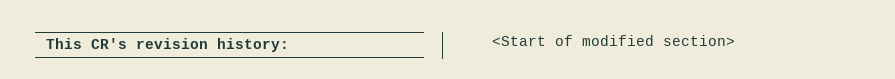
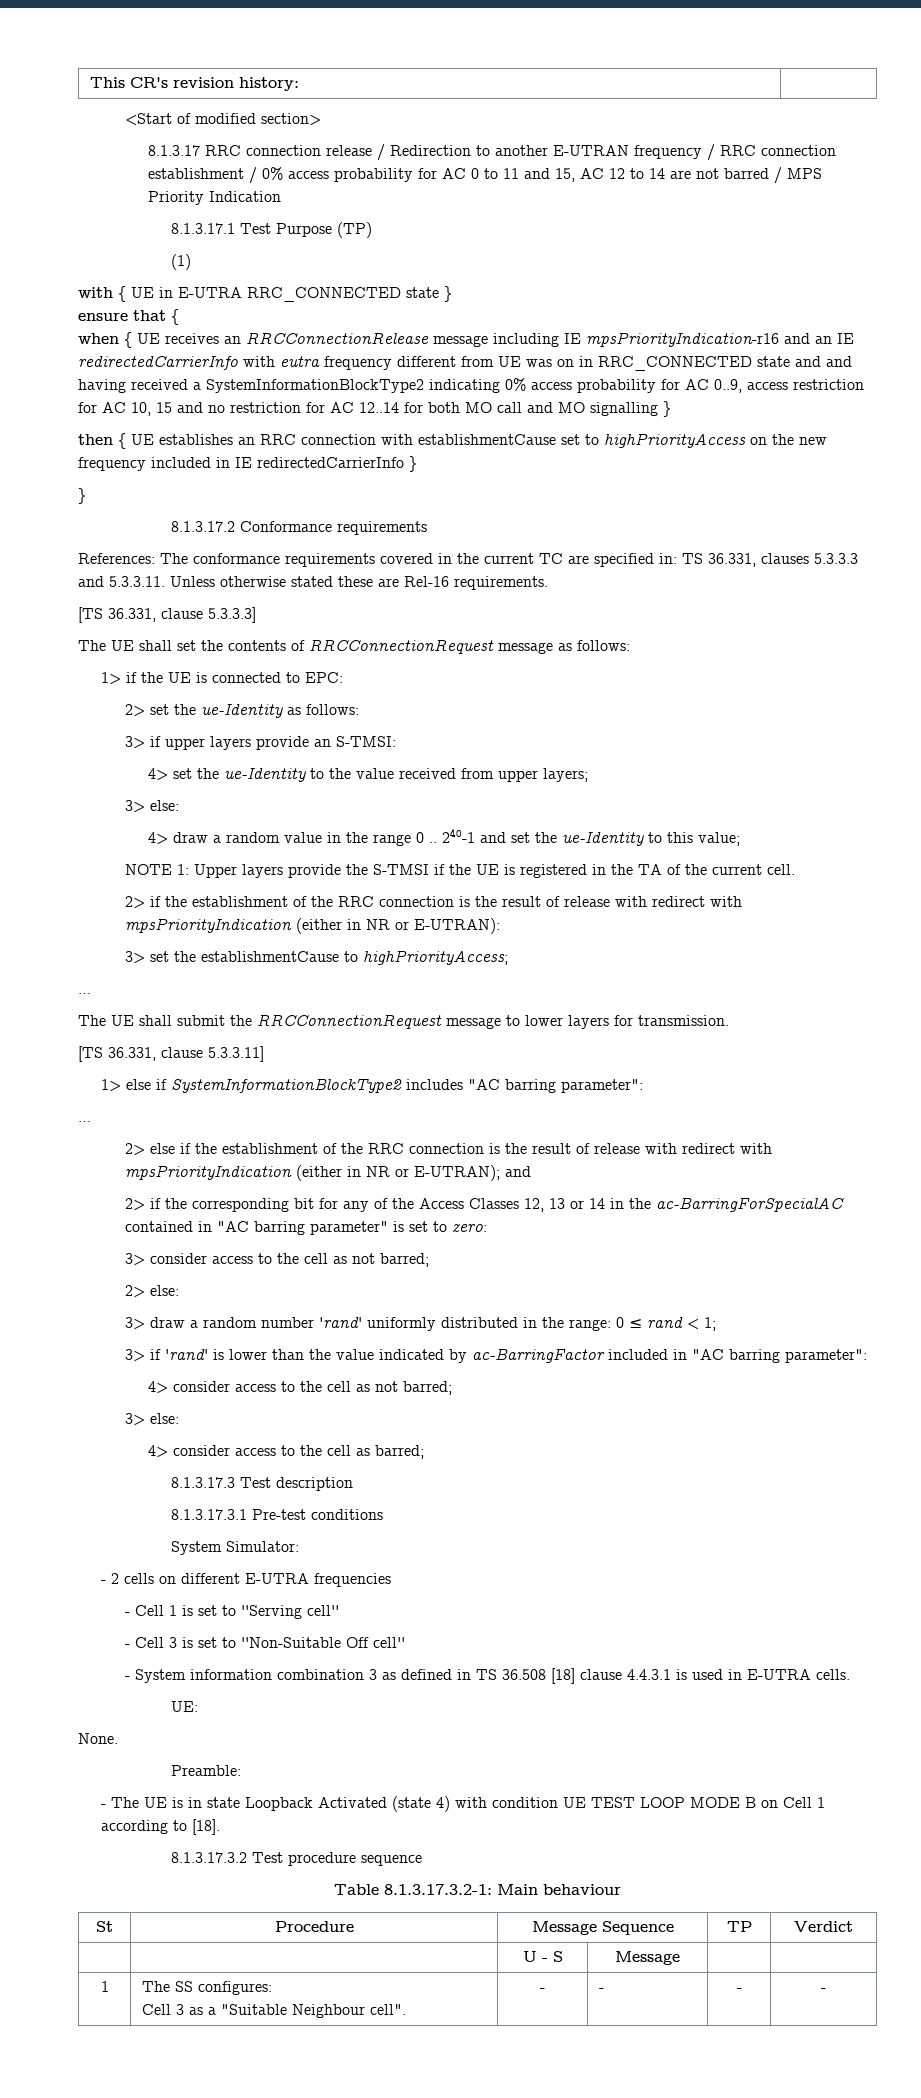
(736, 40) none -> [147,144,836,161] [147,167,822,184] [147,191,281,205] [171,222,373,238] [171,254,192,270] [78,286,452,302] [78,309,179,325] [78,332,854,348] [78,356,852,371] [78,378,864,393] [78,401,671,417] [78,433,827,449] [78,456,417,472] [78,488,86,504] [171,521,428,535] [78,553,858,567] [78,576,548,590] [78,607,256,623] [78,639,630,654] [101,672,344,685] [124,704,359,718] [124,736,396,750] [147,768,588,782] [124,800,179,813] [147,828,740,846] [124,864,795,878] [124,896,742,909] [124,918,500,934] [124,950,508,965] [78,993,91,994] [78,1014,729,1029] [78,1046,264,1062] [101,1078,644,1093] [78,1121,91,1122] [124,1143,772,1156] [124,1165,531,1181] [124,1197,844,1212] [124,1221,487,1235] [124,1253,429,1267] [124,1285,179,1298] [124,1317,716,1331] [124,1348,867,1363] [147,1381,452,1395] [124,1413,179,1426] [147,1445,424,1459] [171,1477,354,1491] [171,1509,384,1520] [171,1541,300,1555] [101,1573,392,1587] [124,1605,339,1619] [124,1637,405,1648] [124,1668,850,1684] [171,1701,199,1712] [78,1733,118,1744] [171,1765,242,1776] [101,1796,826,1812] [101,1819,221,1835] [171,1852,423,1866] [334,1884,621,1895] [96,1921,113,1932] [274,1921,354,1932] [531,1921,674,1935] [726,1921,752,1932] [794,1921,853,1932] [522,1951,563,1962] [615,1951,680,1965] [100,1981,109,1992] [141,1981,272,1995] [141,2004,406,2018] [540,1988,545,1992] [598,1988,604,1992] [736,1988,742,1992] [821,1988,826,1992] // 8.1.3.17 RRC connection release / Redirection to another E-UTRAN frequency / RRC connection establishment / 0% access probability for AC 0 to 11 and 15, AC 12 to 14 are not barred / MPS Priority Indication // 8.1.3.17.1 Test Purpose (TP) // (1) // with { UE in E-UTRA RRC_CONNECTED state } // ensure that { // when { UE receives an RRCConnectionRelease message including IE mpsPriorityIndication-r16 and an IE redirectedCarrierInfo with eutra frequency different from UE was on in RRC_CONNECTED state and and having received a SystemInformationBlockType2 indicating 0% access probability for AC 0..9, access restriction for AC 10, 15 and no restriction for AC 12..14 for both MO call and MO signalling } // then { UE establishes an RRC connection with establishmentCause set to highPriorityAccess on the new frequency included in IE redirectedCarrierInfo } // } // 8.1.3.17.2 Conformance requirements // References: The conformance requirements covered in the current TC are specified in: TS 36.331, clauses 5.3.3.3 and 5.3.3.11. Unless otherwise stated these are Rel-16 requirements. // [TS 36.331, clause 5.3.3.3] // The UE shall set the contents of RRCConnectionRequest message as follows: // 1> if the UE is connected to EPC: // 2> set the ue-Identity as follows: // 3> if upper layers provide an S-TMSI: // 4> set the ue-Identity to the value received from upper layers; // 3> else: // 4> draw a random value in the range 0 .. 240-1 and set the ue-Identity to this value; // NOTE 1: Upper layers provide the S-TMSI if the UE is registered in the TA of the current cell. // 2> if the establishment of the RRC connection is the result of release with redirect with mpsPriorityIndication (either in NR or E-UTRAN): // 3> set the establishmentCause to highPriorityAccess; // … // The UE shall submit the RRCConnectionRequest message to lower layers for transmission. // [TS 36.331, clause 5.3.3.11] // 1> else if SystemInformationBlockType2 includes "AC barring parameter": // … // 2> else if the establishment of the RRC connection is the result of release with redirect with mpsPriorityIndication (either in NR or E-UTRAN); and // 2> if the corresponding bit for any of the Access Classes 12, 13 or 14 in the ac-BarringForSpecialAC contained in "AC barring parameter" is set to zero: // 3> consider access to the cell as not barred; // 2> else: // 3> draw a random number 'rand' uniformly distributed in the range: 0 ≤ rand < 1; // 3> if 'rand' is lower than the value indicated by ac-BarringFactor included in "AC barring parameter": // 4> consider access to the cell as not barred; // 3> else: // 4> consider access to the cell as barred; // 8.1.3.17.3 Test description // 8.1.3.17.3.1 Pre-test conditions // System Simulator: // - 2 cells on different E-UTRA frequencies // - Cell 1 is set to ''Serving cell'' // - Cell 3 is set to ''Non-Suitable Off cell'' // - System information combination 3 as defined in TS 36.508 [18] clause 4.4.3.1 is used in E-UTRA cells. // UE: // None. // Preamble: // - The UE is in state Loopback Activated (state 4) with condition UE TEST LOOP MODE B on Cell 1 according to [18]. // 8.1.3.17.3.2 Test procedure sequence // Table 8.1.3.17.3.2-1: Main behaviour // St | Procedure | Message Sequence | TP | Verdict // | | U - S | Message | | // 1 | The SS configures: // Cell 3 as a "Suitable Neighbour cell". | - | - | - | -

